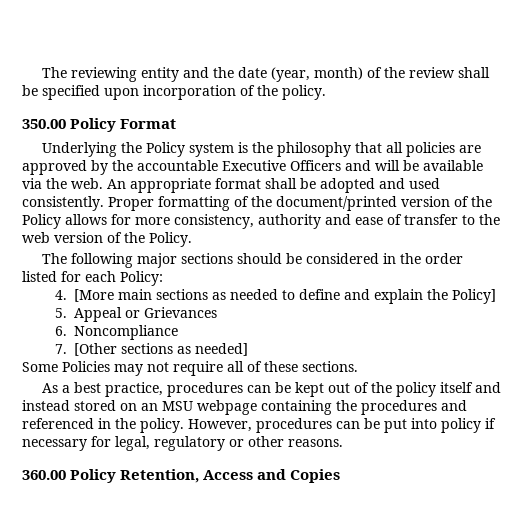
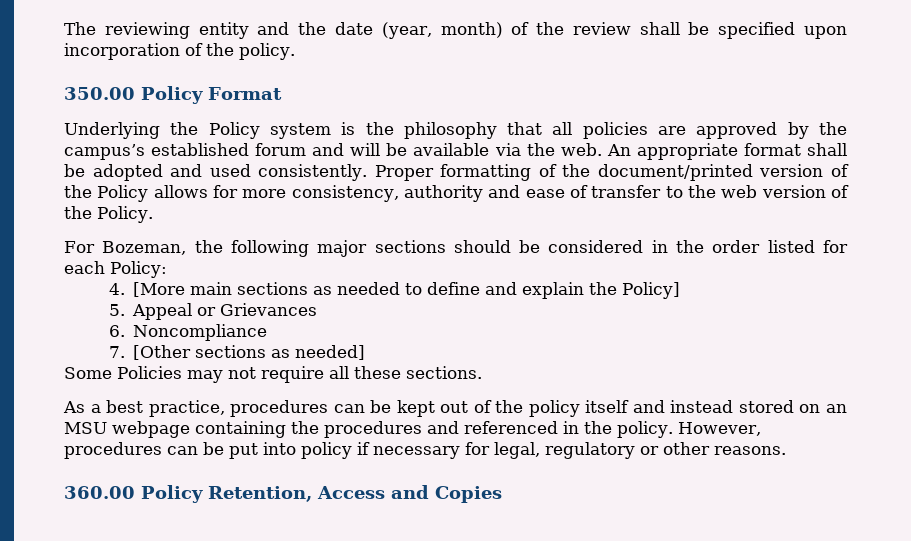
[137,160,341,171] accountable Executive Officers -> [64,143,307,160] campus’s established forum
[42,253,68,264] The -> [64,240,223,255] For Bozeman, the
[247,361,262,372] of -> (349, 372) none

